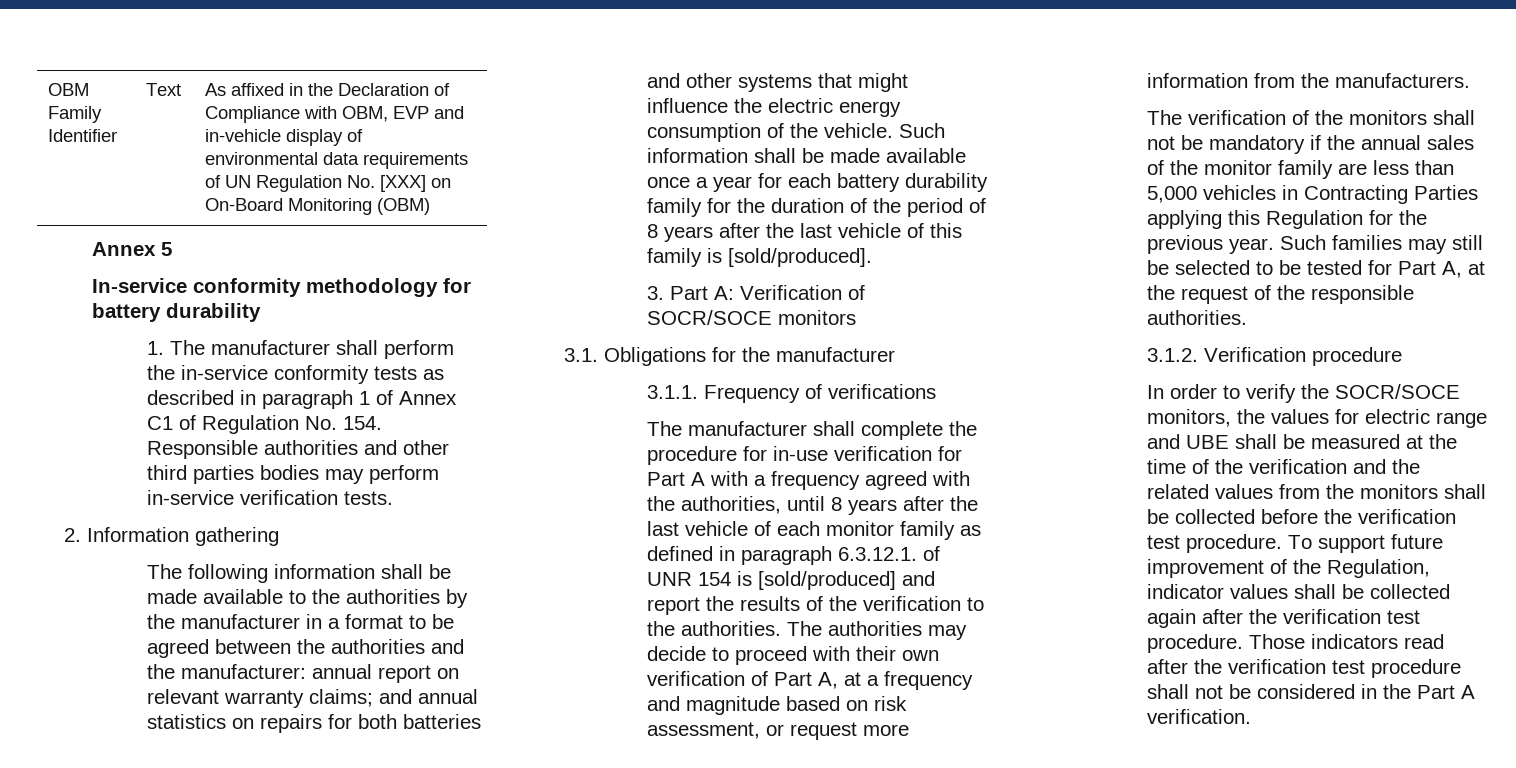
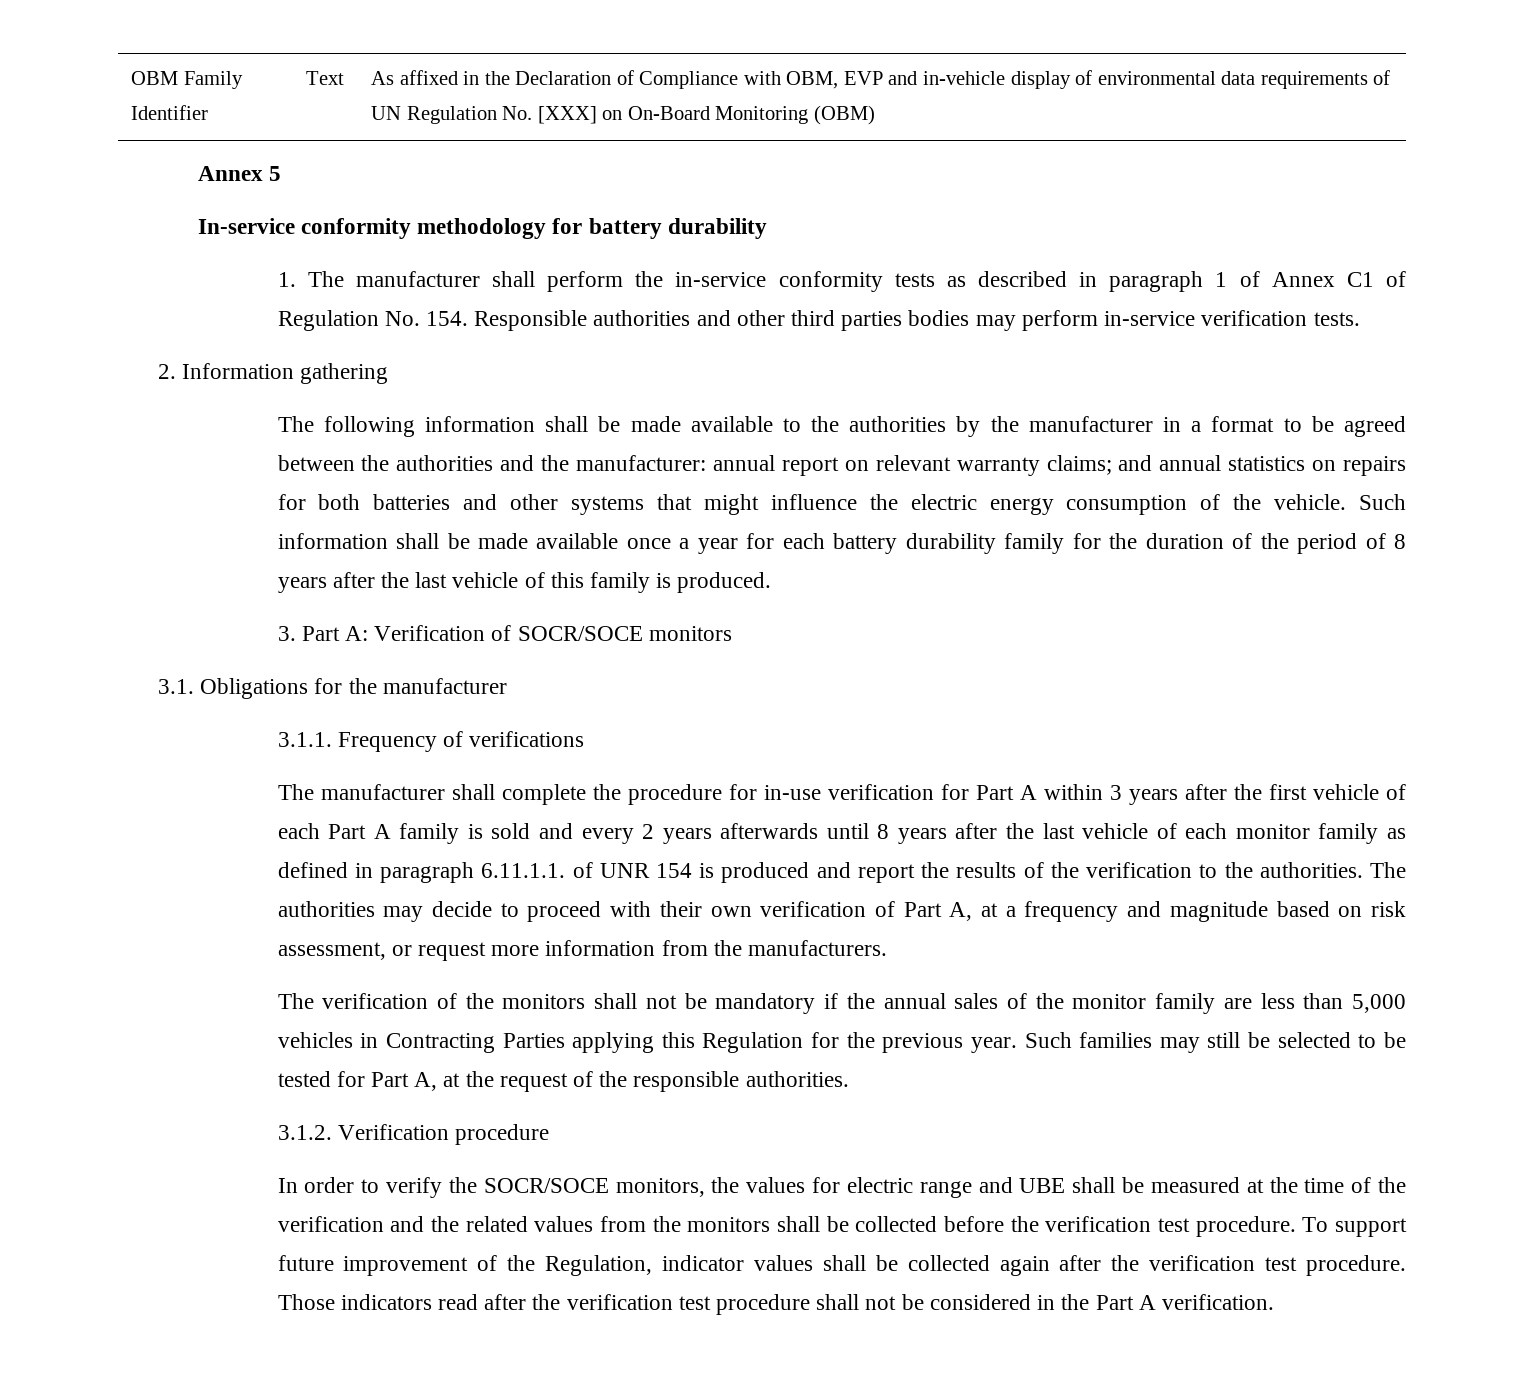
[727,248,872,267] [sold/produced]. -> [677,572,772,593] produced.
[709,471,970,490] [646,496,781,514] with a frequency agreed with the authorities, -> [1043,784,1406,805] [277,823,819,844] within 3 years after the first vehicle of each Part A family is sold and every 2 years afterwards
[837,547,917,561] 6.3.12.1. -> [481,863,566,878] 6.11.1.1.
[757,571,896,590] [sold/produced] -> [721,862,810,883] produced

